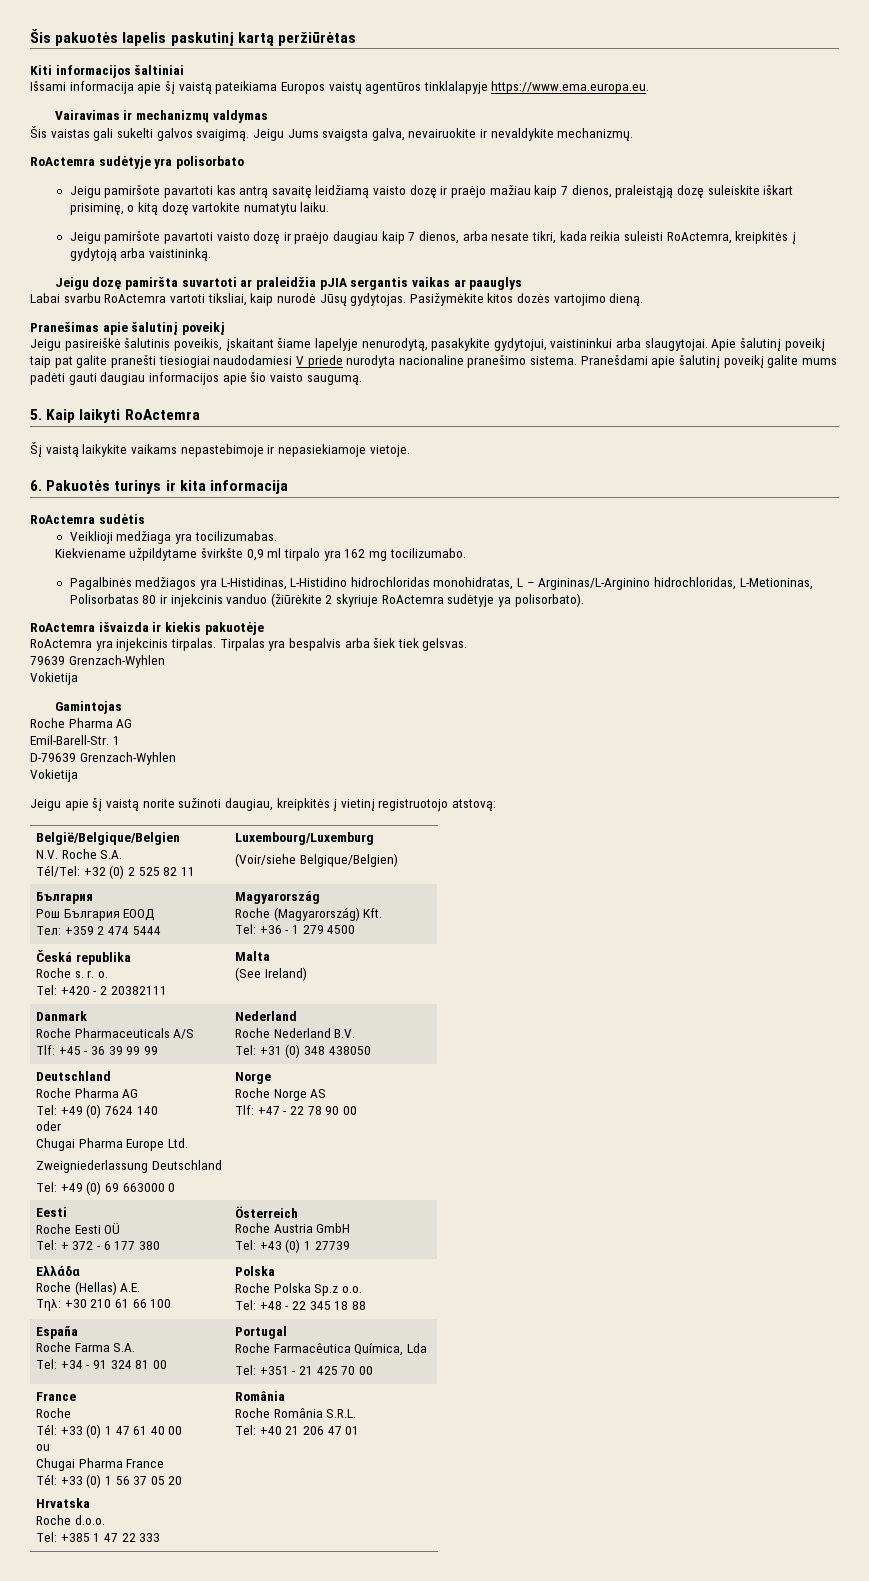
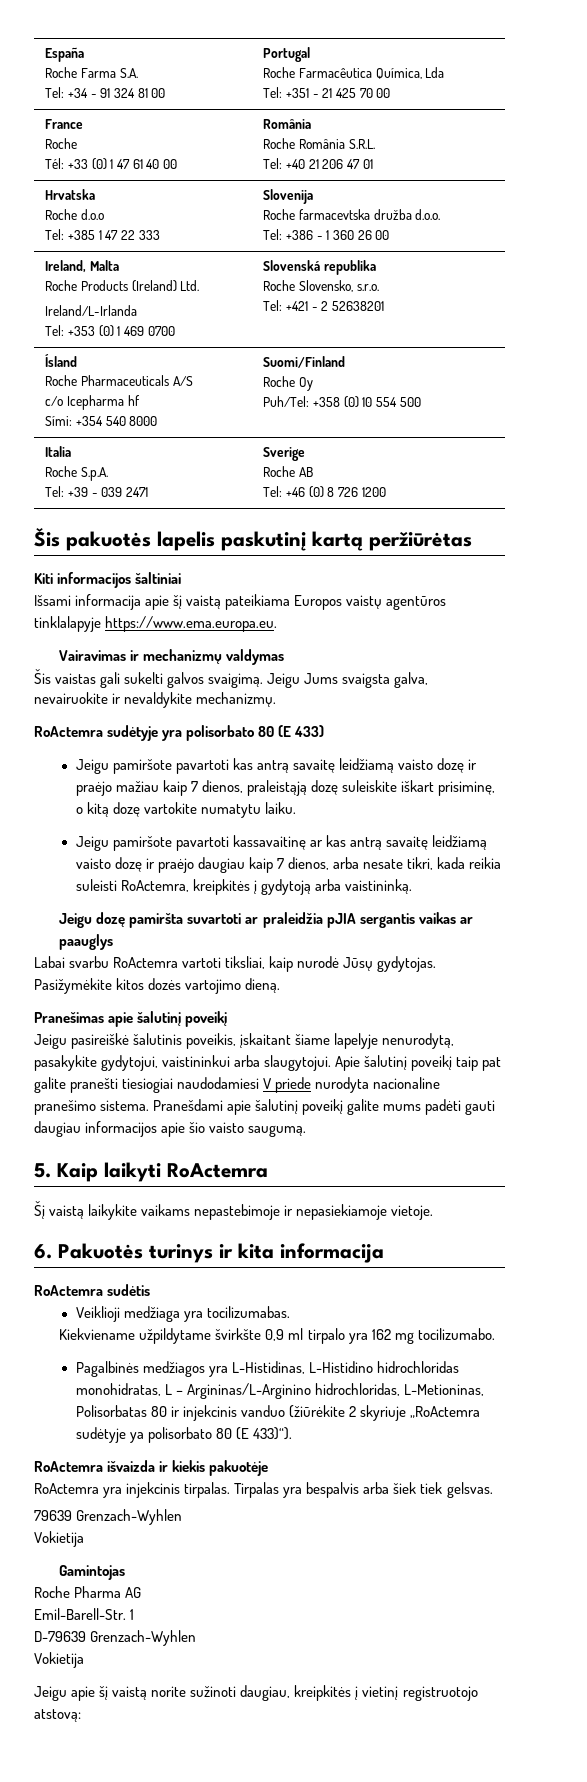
(30, 36) none -> [45,47,85,62] [45,67,138,78] [45,87,166,98] [263,47,311,62] [263,67,445,79] [263,87,391,98] [45,119,84,129] [45,138,78,149] [45,158,177,170] [263,119,312,129] [263,138,375,149] [263,158,373,169] [45,189,96,200] [45,209,105,220] [45,229,160,240] [263,189,314,204] [263,209,441,220] [263,229,390,240] [45,260,120,273] [45,280,200,292] [45,305,138,316] [45,325,175,337] [263,260,377,275] [263,280,379,292] [263,300,385,311] [45,354,78,367] [45,375,193,386] [45,395,140,410] [45,416,158,426] [263,356,346,368] [263,376,314,391] [263,396,421,408] [45,446,72,457] [45,466,109,481] [45,486,149,497] [263,447,306,461] [263,466,314,477] [263,486,386,498] España // Roche Farma S.A. // Tel: +34 - 91 324 81 00 | Portugal // Roche Farmacêutica Química, Lda // Tel: +351 - 21 425 70 00 // France // Roche // Tél: +33 (0) 1 47 61 40 00 | România // Roche România S.R.L. // Tel: +40 21 206 47 01 // Hrvatska // Roche d.o.o // Tel: +385 1 47 22 333 | Slovenija // Roche farmacevtska družba d.o.o. // Tel: +386 - 1 360 26 00 // Ireland, Malta // Roche Products (Ireland) Ltd. // Ireland/L-Irlanda // Tel: +353 (0) 1 469 0700 | Slovenská republika // Roche Slovensko, s.r.o. // Tel: +421 - 2 52638201 // Ísland // Roche Pharmaceuticals A/S // c/o Icepharma hf // Sími: +354 540 8000 | Suomi/Finland // Roche Oy // Puh/Tel: +358 (0) 10 554 500 // Italia // Roche S.p.A. // Tel: +39 - 039 2471 | Sverige // Roche AB // Tel: +46 (0) 8 726 1200 //
(244, 162) none -> [258,725,325,737] 80 (E 433)
(213, 238) none -> [232,835,488,850] kassavaitinę ar kas antrą savaitę leidžiamą
[644,338,708,351] slaugytojai. -> [264,1055,332,1071] slaugytojui.
[381,595,444,604] RoActemra -> [410,1406,481,1418] „RoActemra
[514,593,584,607] polisorbato). -> [147,1427,293,1443] polisorbato 80 (E 433)“).
[35,832,180,845] [35,849,123,859] [35,865,195,879] [234,832,374,845] [234,853,398,867] [35,892,93,904] [35,909,156,921] [35,926,161,935] [234,891,320,904] [234,907,383,921] [234,924,356,934] [35,950,131,965] [35,968,108,978] [35,985,167,995] [234,951,270,961] [234,967,307,981] [35,1011,87,1021] [35,1028,195,1039] [35,1045,158,1055] [234,1011,297,1021] [234,1028,356,1038] [234,1044,371,1058] [35,1071,111,1081] [35,1088,139,1098] [35,1104,158,1118] [35,1121,61,1131] [35,1138,188,1151] [35,1160,222,1173] [35,1181,176,1195] [234,1072,271,1084] [234,1088,327,1101] [234,1105,357,1115] [35,1207,67,1217] [35,1223,121,1234] [35,1240,160,1250] [234,1206,298,1218] [234,1223,351,1233] [234,1239,350,1253] [35,1265,80,1276] [35,1281,141,1295] [35,1299,172,1311] [234,1266,275,1276] [234,1283,362,1296] [234,1300,366,1310] [35,1325,78,1339] [35,1342,136,1352] [35,1359,167,1369] [234,1326,287,1339] [234,1343,427,1356] [234,1365,373,1375] [35,1392,76,1401] [35,1408,71,1418] [35,1424,183,1438] [35,1444,50,1451] [35,1458,165,1471] [35,1474,183,1488] [35,1498,90,1508] [35,1515,105,1525] [35,1532,161,1542] [234,1391,285,1401] [234,1408,357,1418] [234,1425,360,1435] // België/Belgique/Belgien // N.V. Roche S.A. // Tél/Tel: +32 (0) 2 525 82 11 | Luxembourg/Luxemburg // (Voir/siehe Belgique/Belgien) // България // Рош България ЕООД // Тел: +359 2 474 5444 | Magyarország // Roche (Magyarország) Kft. // Tel: +36 - 1 279 4500 // Česká republika // Roche s. r. o. // Tel: +420 - 2 20382111 | Malta // (See Ireland) // Danmark // Roche Pharmaceuticals A/S // Tlf: +45 - 36 39 99 99 | Nederland // Roche Nederland B.V. // Tel: +31 (0) 348 438050 // Deutschland // Roche Pharma AG // Tel: +49 (0) 7624 140 // oder // Chugai Pharma Europe Ltd. // Zweigniederlassung Deutschland // Tel: +49 (0) 69 663000 0 | Norge // Roche Norge AS // Tlf: +47 - 22 78 90 00 // Eesti // Roche Eesti OÜ // Tel: + 372 - 6 177 380 | Österreich // Roche Austria GmbH // Tel: +43 (0) 1 27739 // Ελλάδα // Roche (Hellas) A.E. // Τηλ: +30 210 61 66 100 | Polska // Roche Polska Sp.z o.o. // Tel: +48 - 22 345 18 88 // España // Roche Farma S.A. // Tel: +34 - 91 324 81 00 | Portugal // Roche Farmacêutica Química, Lda // Tel: +351 - 21 425 70 00 // France // Roche // Tél: +33 (0) 1 47 61 40 00 // ou // Chugai Pharma France // Tél: +33 (0) 1 56 37 05 20 // Hrvatska // Roche d.o.o. // Tel: +385 1 47 22 333 | România // Roche România S.R.L. // Tel: +40 21 206 47 01 -> (81, 1715) none

